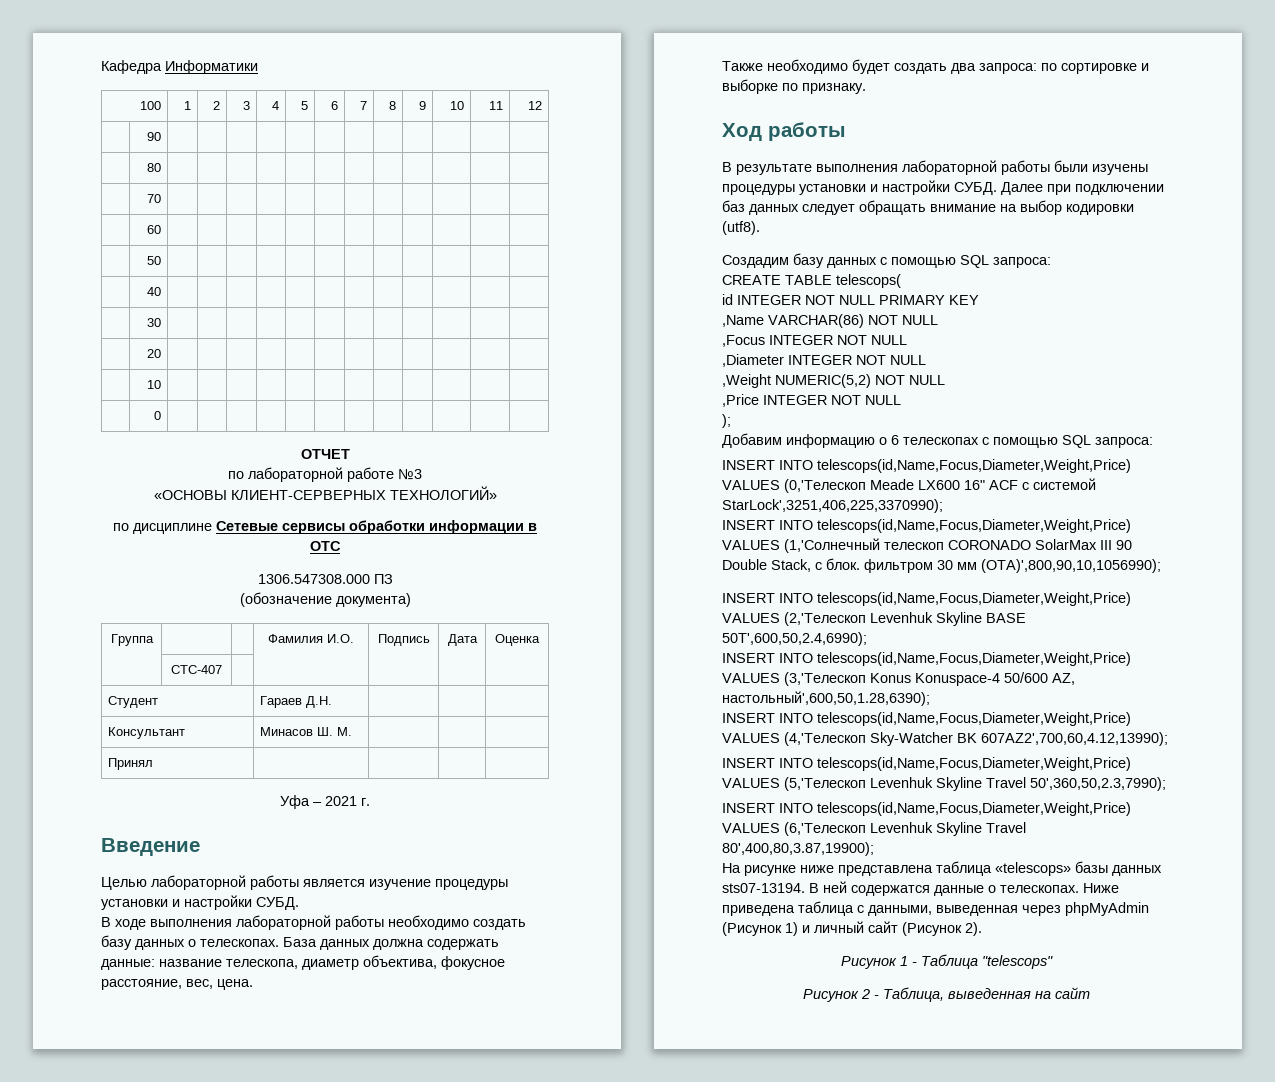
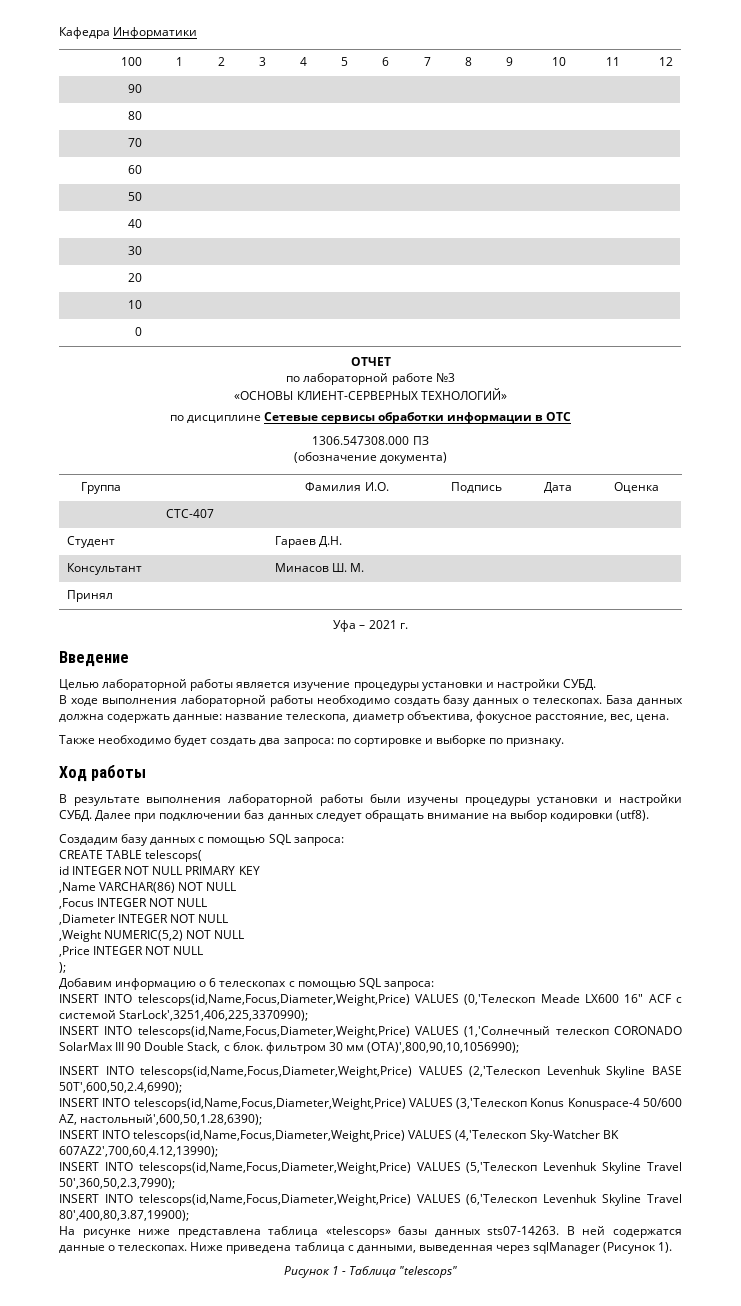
[722,883,805,893] sts07-13194. -> [487,1226,560,1235] sts07-14263.
[1065,902,1149,916] [722,921,982,936] phpMyAdmin (Рисунок 1) и личный сайт (Рисунок 2). -> [533,1242,673,1254] sqlManager (Рисунок 1).
[802,987,1090,1002] // Рисунок 2 - Таблица, выведенная на сайт -> (458, 1272) none

